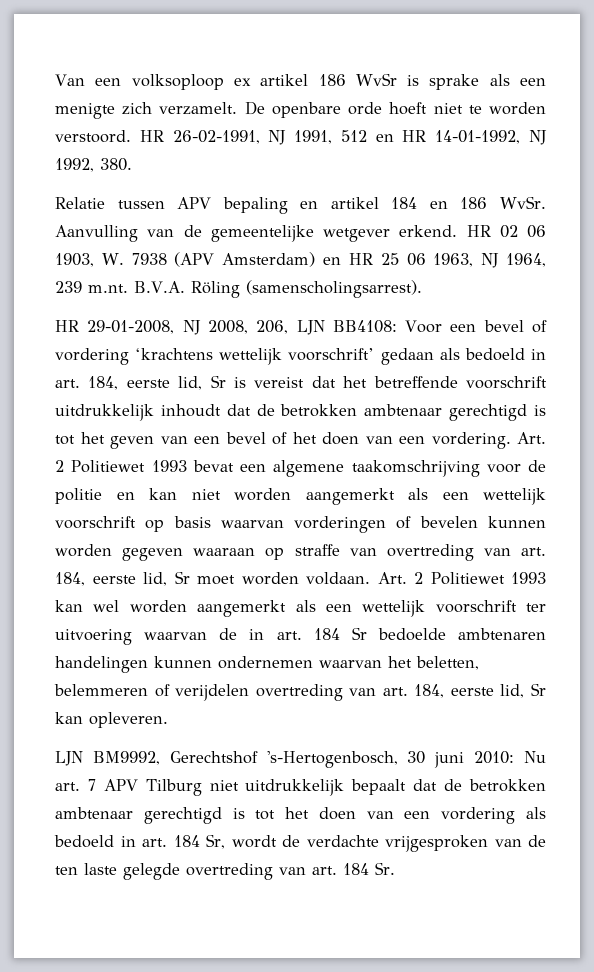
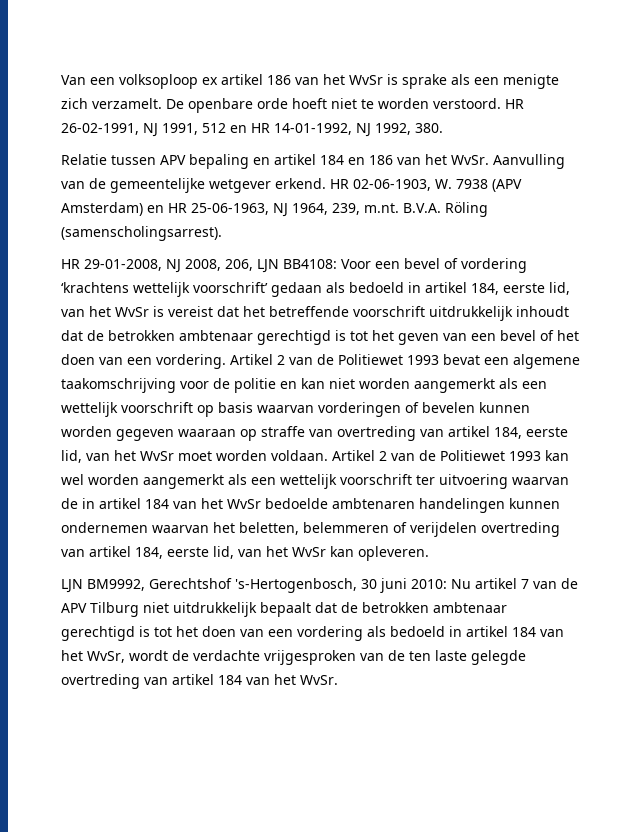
(346, 80) none -> [295,74,345,85] van het
(488, 203) none -> [397,154,447,165] van het
[499,225,546,238] [55,253,94,267] 02 06 1903, -> [353,179,431,191] 02-06-1903,
[380,253,474,267] 25 06 1963, -> [191,203,269,215] 25-06-1963,
[55,281,82,293] 239 -> [332,203,360,215] 239,
[55,375,226,390] art. 184, eerste lid, Sr -> [425,282,570,295] [61,306,149,317] artikel 184, eerste lid, van het WvSr
[517,432,546,444] [55,460,64,472] Art. 2 -> [230,354,334,365] Artikel 2 van de
[521,547,546,556] [55,571,423,586] art. 184, eerste lid, Sr moet worden voldaan. Art. 2 -> [448,426,568,439] [61,450,436,463] artikel 184, eerste lid, van het WvSr moet worden voldaan. Artikel 2 van de
[276,627,367,640] art. 184 Sr -> [99,498,261,509] artikel 184 van het WvSr
[382,683,546,698] art. 184, eerste lid, Sr -> [89,546,326,559] artikel 184, eerste lid, van het WvSr
[55,779,96,791] art. 7 -> [475,578,578,589] artikel 7 van de
[142,834,225,849] art. 184 Sr, -> [466,626,564,637] [61,650,125,663] artikel 184 van het WvSr,
[312,862,395,875] art. 184 Sr. -> [172,674,338,685] artikel 184 van het WvSr.

